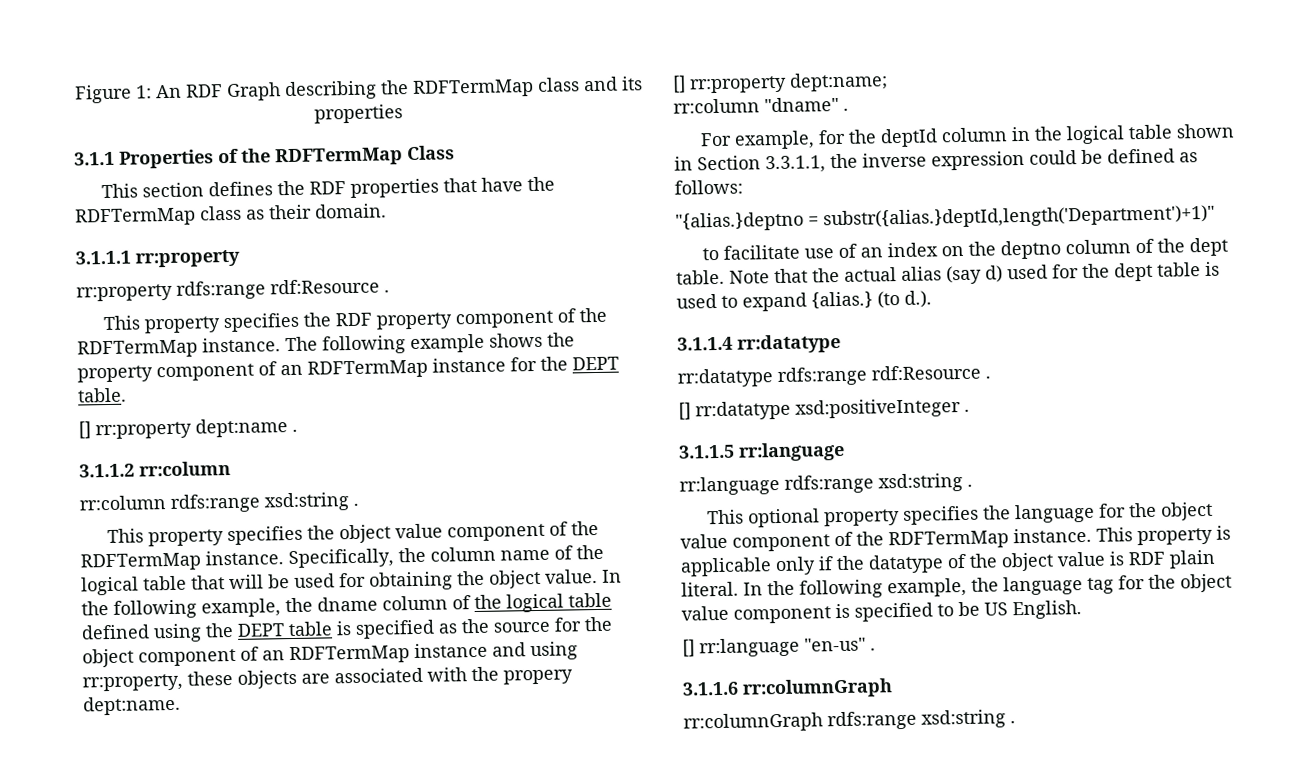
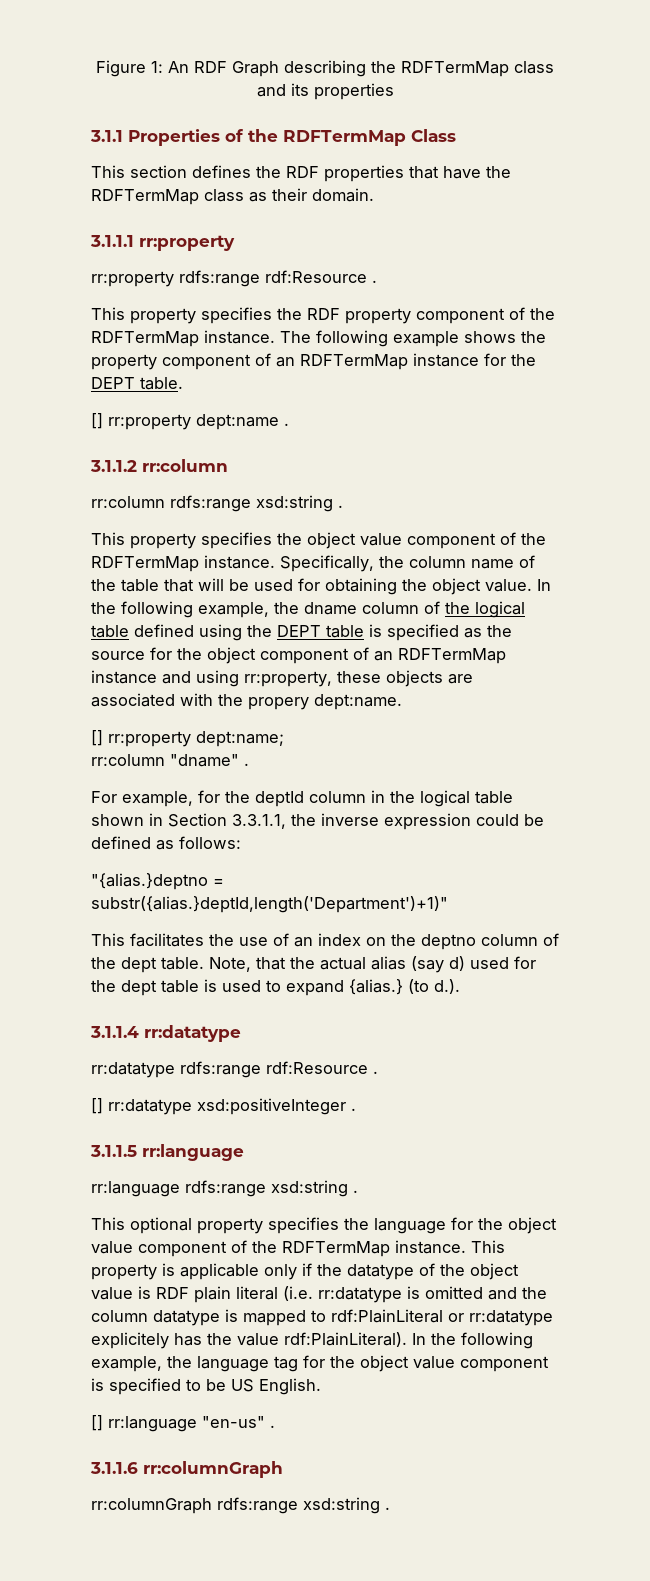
[81,576,139,596] logical -> (116, 585) none
[701,244,800,261] to facilitate -> [91,933,234,947] This facilitates the
[729,270,770,284] Note -> [209,957,251,972] Note,
[681,581,739,597] literal. -> [236,1286,547,1303] [91,1309,553,1326] [91,1332,407,1349] literal (i.e. rr:datatype is omitted and the column datatype is mapped to rdf:PlainLiteral or rr:datatype explicitely has the value rdf:PlainLiteral).

